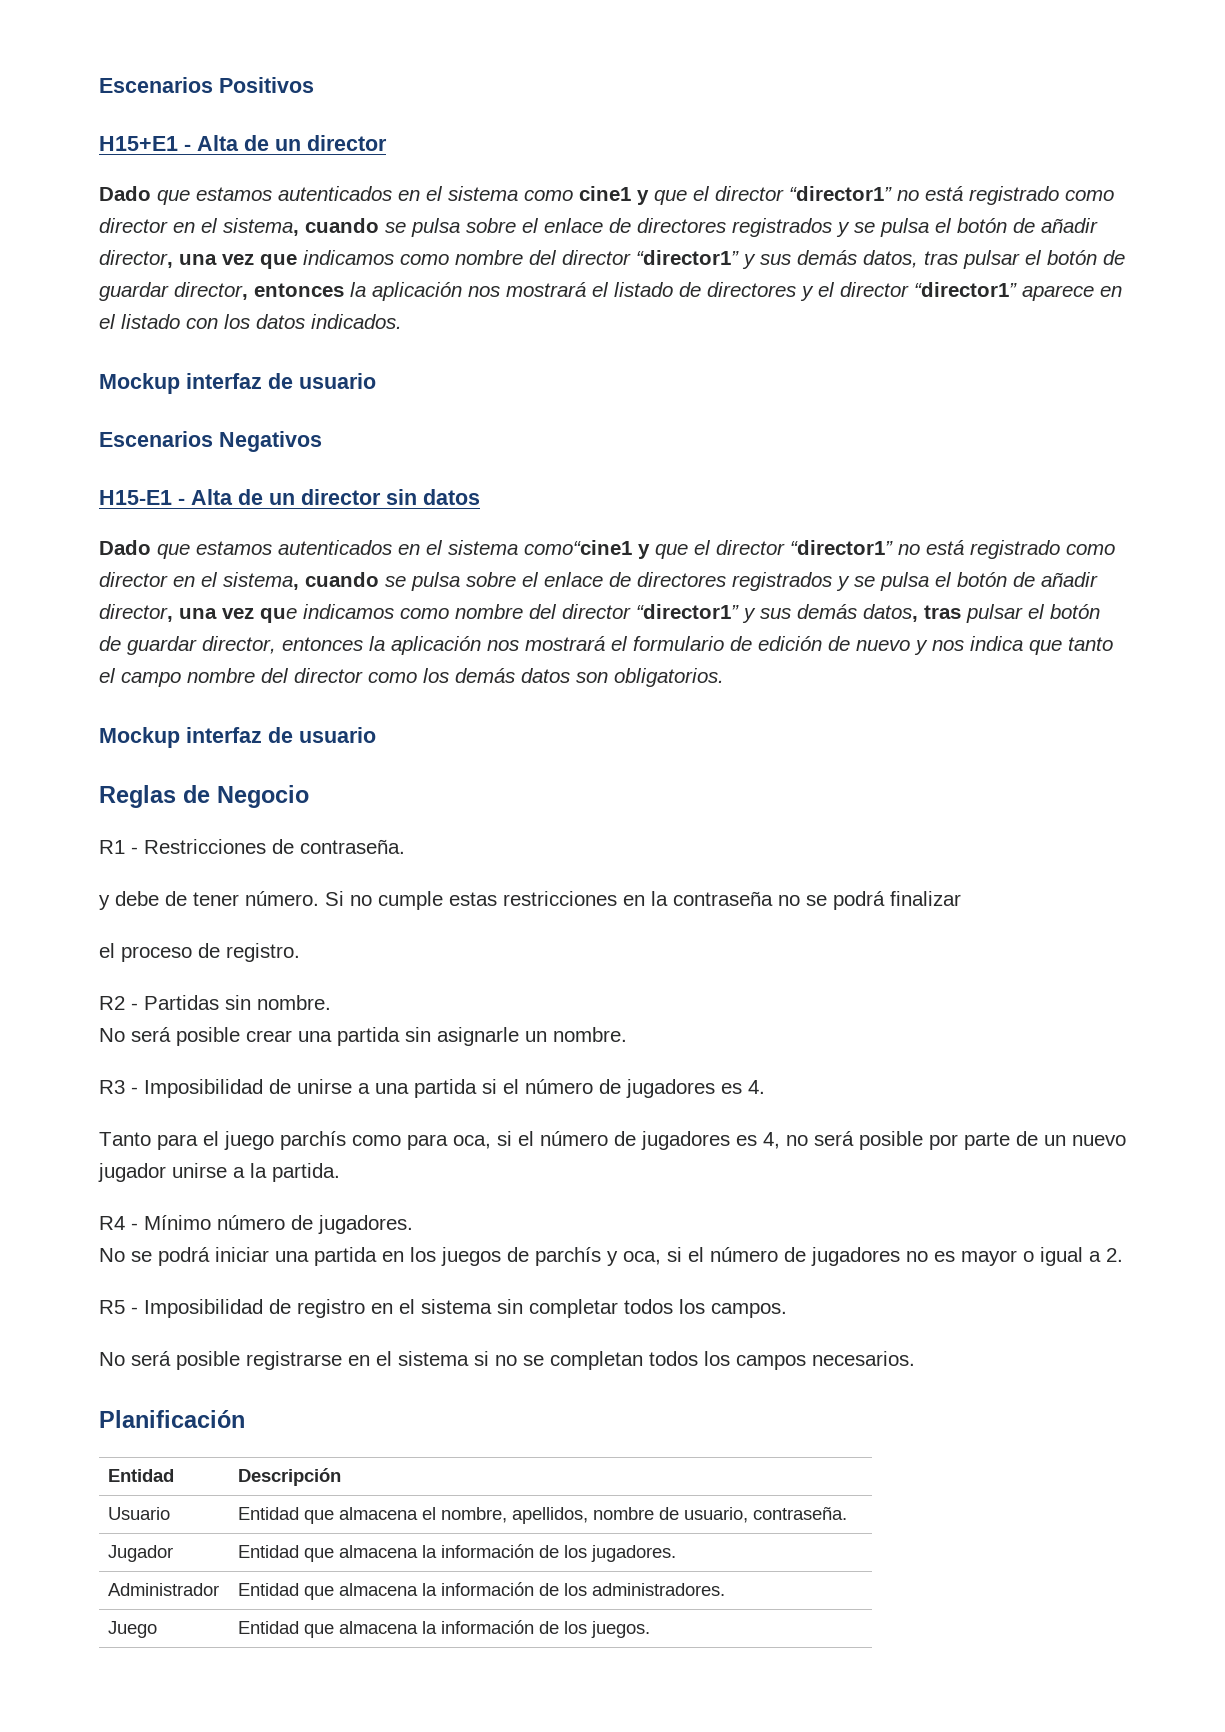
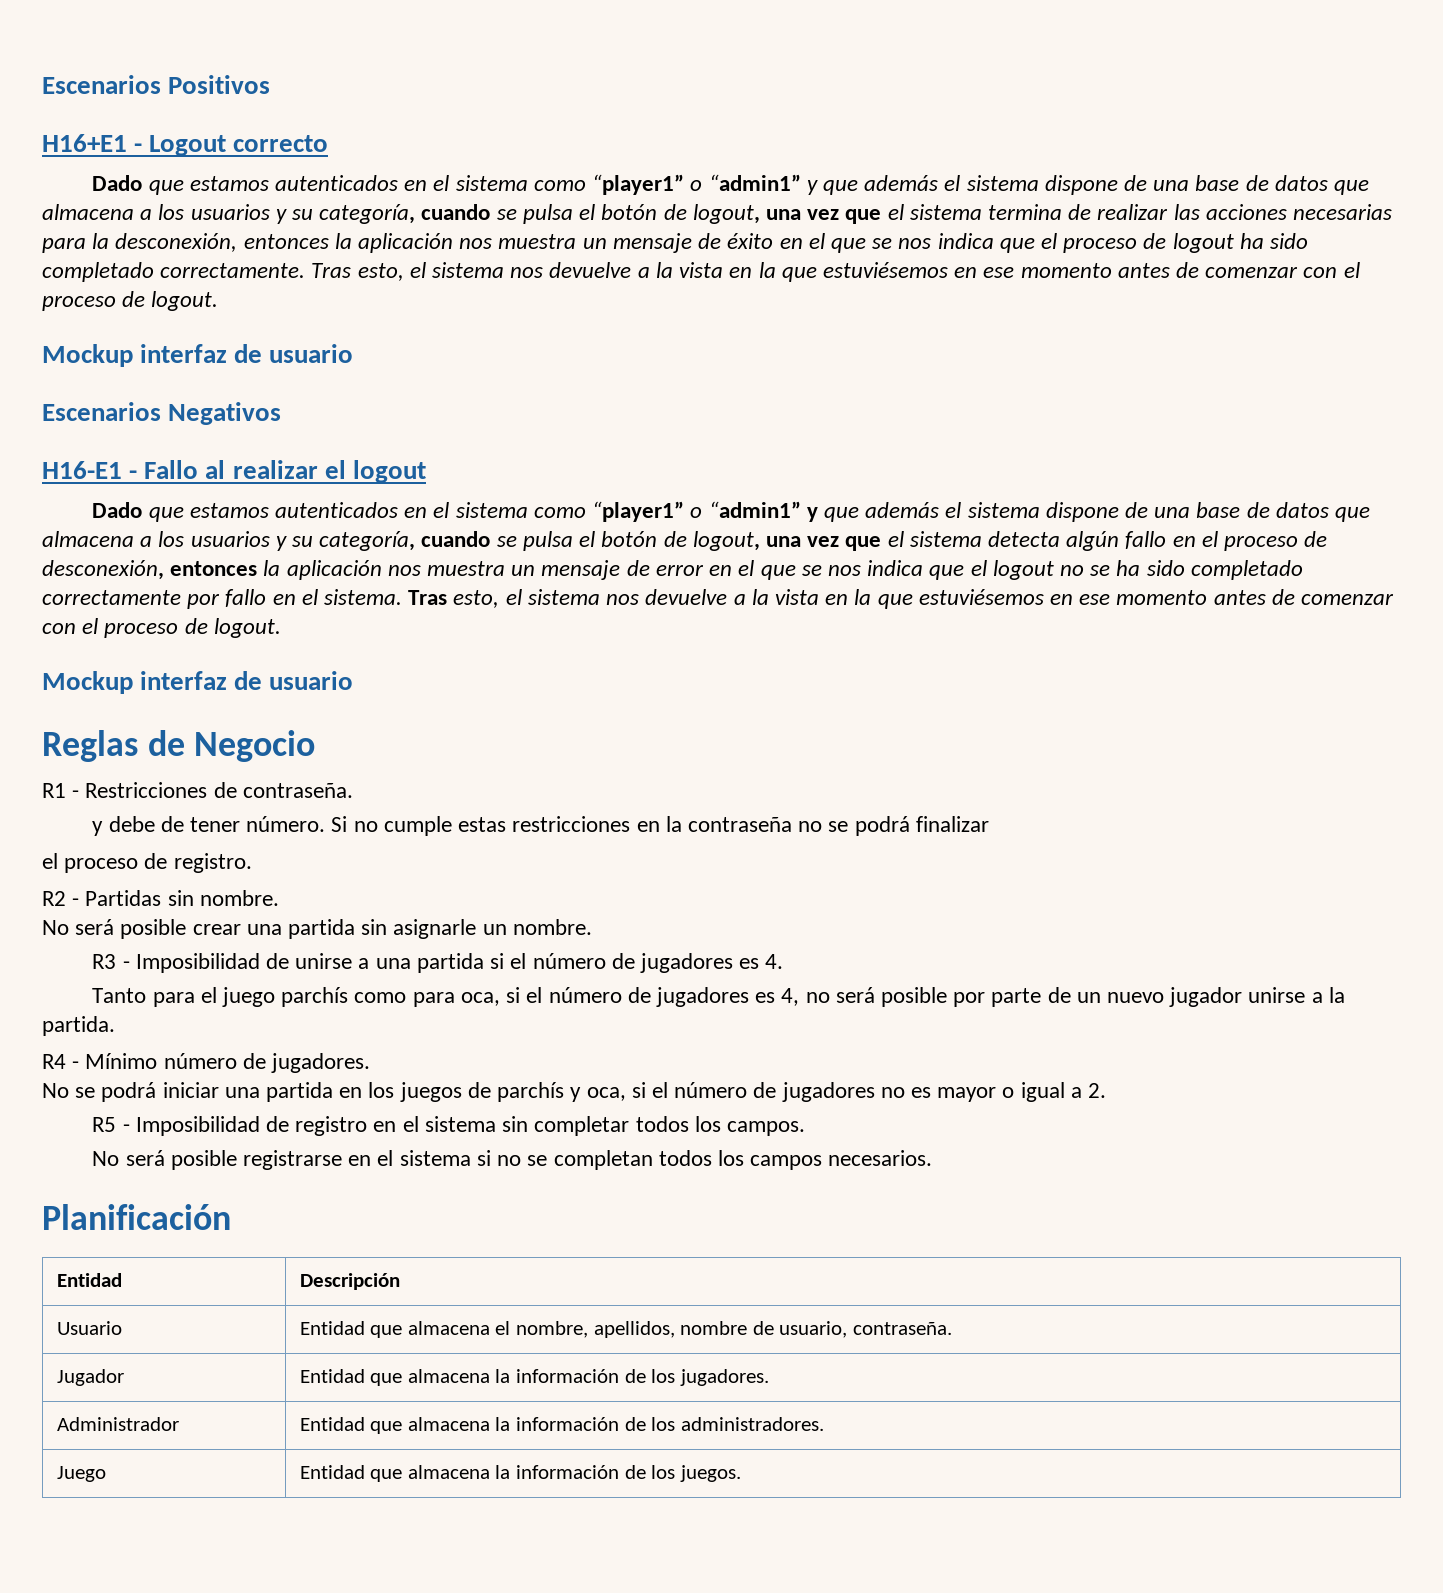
[99,135,387,151] [99,186,1114,205] [99,218,1098,237] [99,250,1125,269] [99,282,1122,301] [99,314,402,329] H15+E1 - Alta de un director // Dado que estamos autenticados en el sistema como cine1 y que el director “director1” no está registrado como director en el sistema, cuando se pulsa sobre el enlace de directores registrados y se pulsa el botón de añadir director, una vez que indicamos como nombre del director “director1” y sus demás datos, tras pulsar el botón de guardar director, entonces la aplicación nos mostrará el listado de directores y el director “director1” aparece en el listado con los datos indicados. -> [42,134,329,156] [92,174,1370,195] [42,204,1393,224] [42,233,1309,253] [42,262,1360,282] [42,291,219,311] H16+E1 - Logout correcto // Dado que estamos autenticados en el sistema como “player1” o “admin1” y que además el sistema dispone de una base de datos que almacena a los usuarios y su categoría, cuando se pulsa el botón de logout, una vez que el sistema termina de realizar las acciones necesarias para la desconexión, entonces la aplicación nos muestra un mensaje de éxito en el que se nos indica que el proceso de logout ha sido completado correctamente. Tras esto, el sistema nos devuelve a la vista en la que estuviésemos en ese momento antes de comenzar con el proceso de logout.
[99,489,480,505] [99,540,1115,559] [99,572,1098,591] [99,604,1100,623] [99,636,1113,655] [99,668,724,687] H15-E1 - Alta de un director sin datos // Dado que estamos autenticados en el sistema como“cine1 y que el director “director1” no está registrado como director en el sistema, cuando se pulsa sobre el enlace de directores registrados y se pulsa el botón de añadir director, una vez que indicamos como nombre del director “director1” y sus demás datos, tras pulsar el botón de guardar director, entonces la aplicación nos mostrará el formulario de edición de nuevo y nos indica que tanto el campo nombre del director como los demás datos son obligatorios. -> [42,460,426,483] [92,501,1371,522] [42,531,1328,551] [42,560,1303,580] [42,589,1395,609] [42,618,281,638] H16-E1 - Fallo al realizar el logout // Dado que estamos autenticados en el sistema como “player1” o “admin1” y que además el sistema dispone de una base de datos que almacena a los usuarios y su categoría, cuando se pulsa el botón de logout, una vez que el sistema detecta algún fallo en el proceso de desconexión, entonces la aplicación nos muestra un mensaje de error en el que se nos indica que el logout no se ha sido completado correctamente por fallo en el sistema. Tras esto, el sistema nos devuelve a la vista en la que estuviésemos en ese momento antes de comenzar con el proceso de logout.

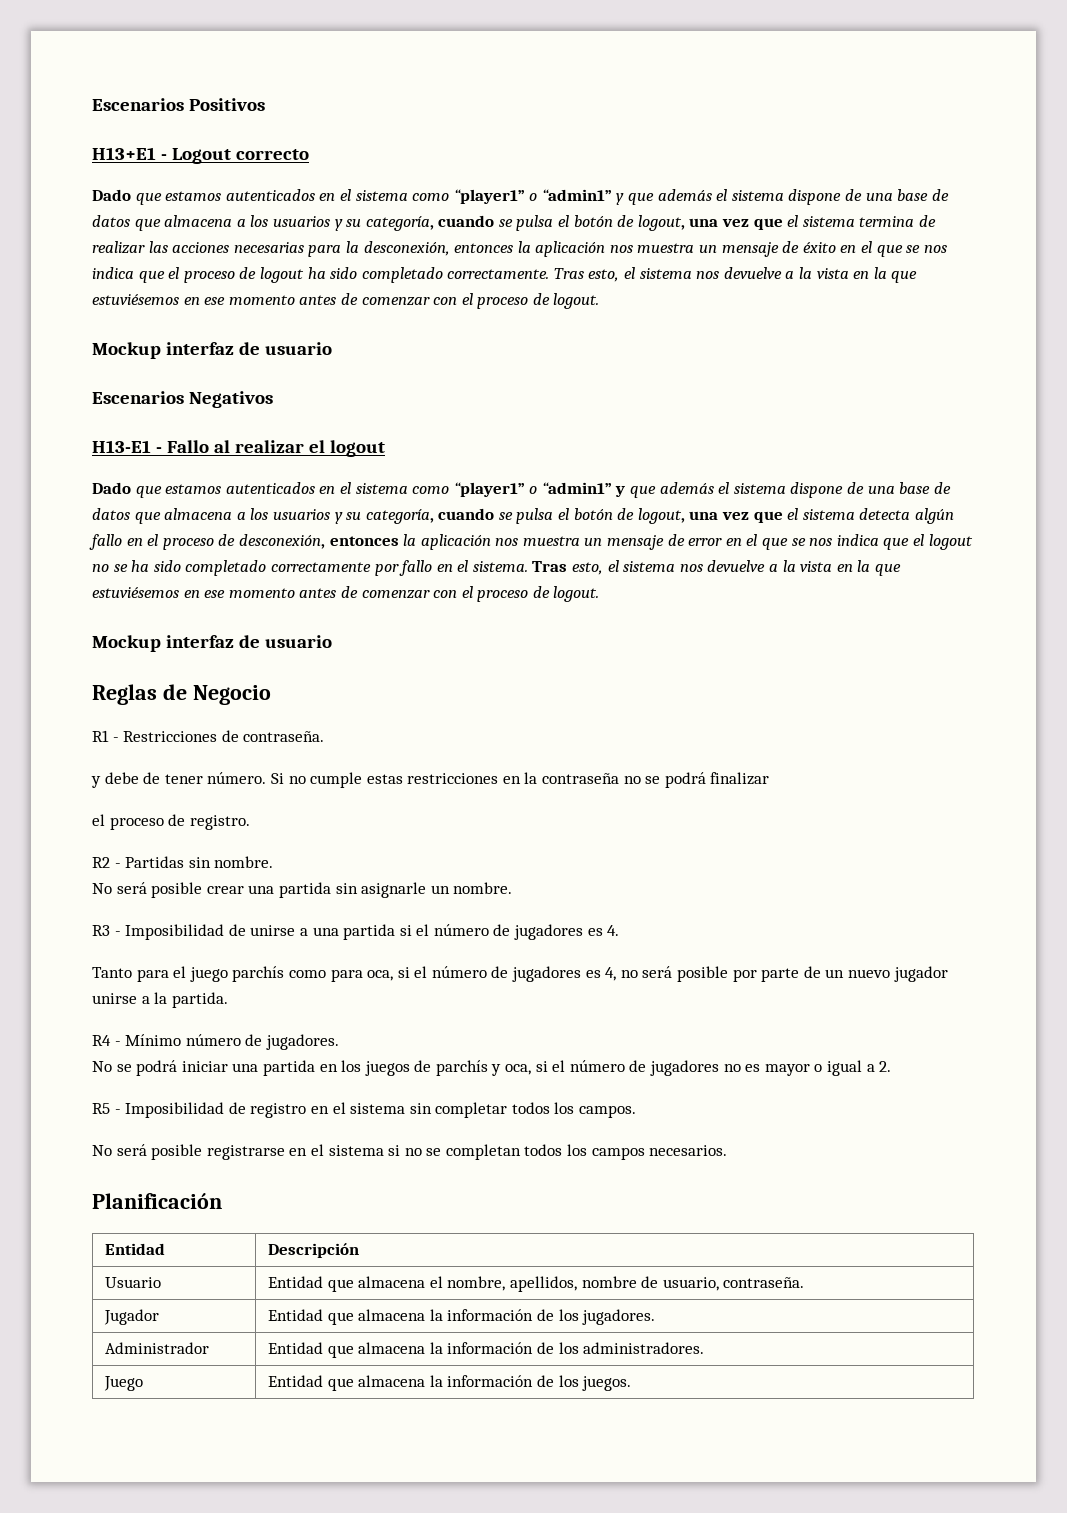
[42,134,127,152] H16+E1 -> [92,147,156,160] H13+E1
[42,461,122,479] H16-E1 -> [92,440,151,453] H13-E1

